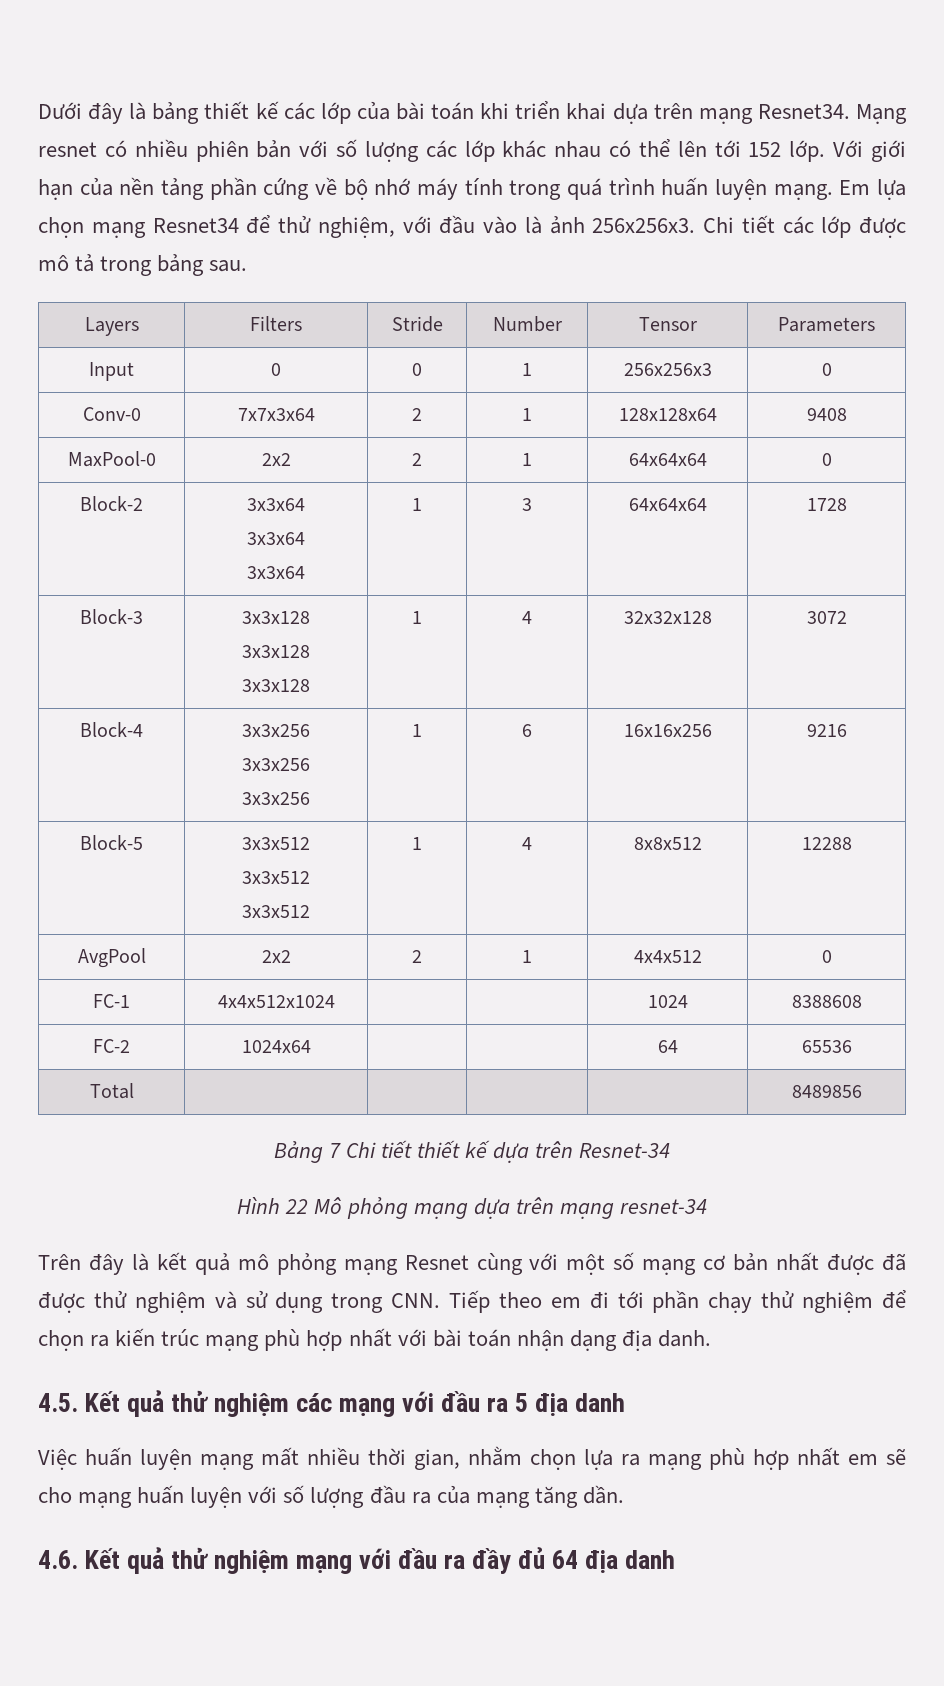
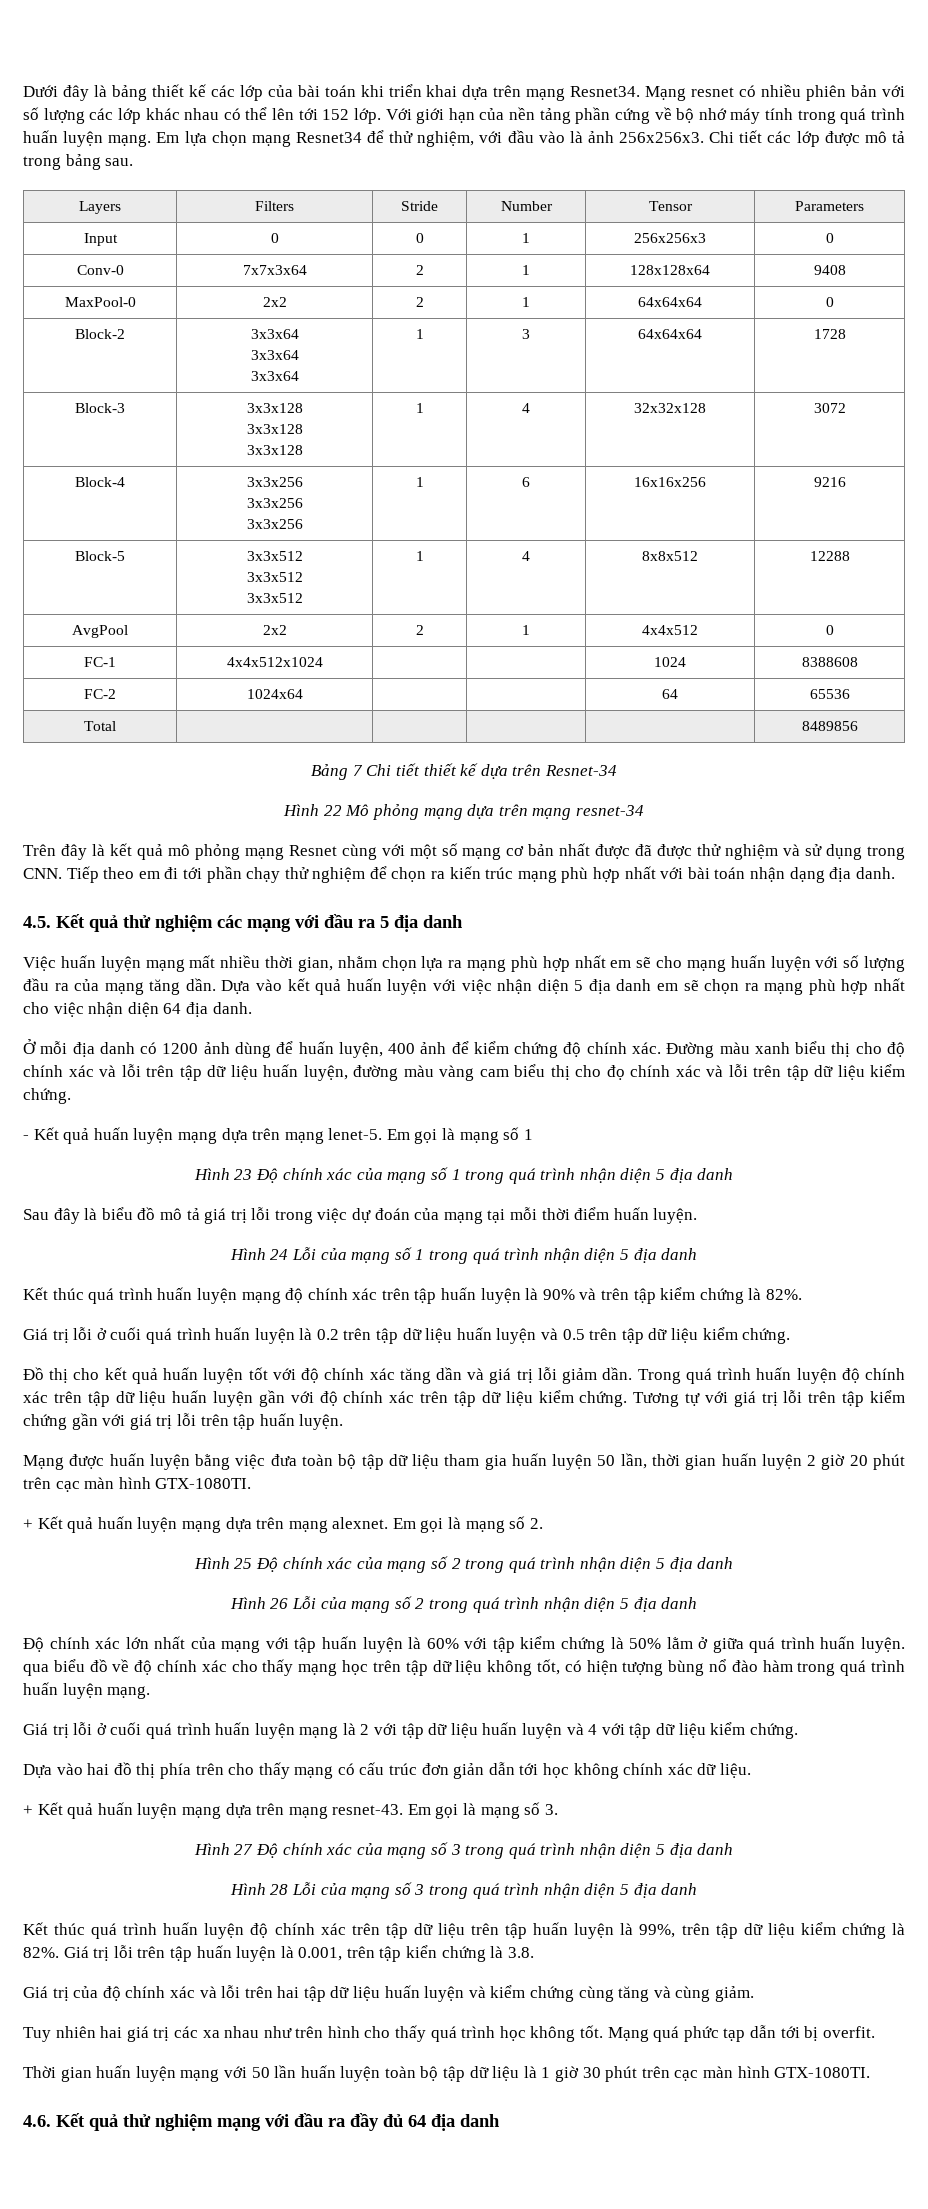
(624, 1494) none -> [221,978,906,995] [23,1002,252,1017] [23,1039,905,1058] [23,1064,905,1081] [23,1088,71,1104] [23,1127,533,1144] [193,1167,734,1184] [23,1207,698,1224] [229,1247,698,1264] [23,1287,802,1304] [23,1327,791,1344] [23,1367,906,1384] [23,1390,905,1407] [23,1413,344,1430] [23,1453,905,1470] [23,1477,252,1492] [23,1516,543,1533] [193,1556,734,1573] [229,1596,698,1613] [23,1636,905,1653] [23,1659,905,1676] [23,1682,151,1699] [23,1722,798,1739] [23,1762,751,1779] [23,1802,558,1819] [193,1842,734,1859] [229,1882,698,1899] [23,1922,906,1939] [23,1945,534,1962] [23,1985,754,2002] [23,2025,875,2042] [23,2065,871,2082] Dựa vào kết quả huấn luyện với việc nhận diện 5 địa danh em sẽ chọn ra mạng phù hợp nhất cho việc nhận diện 64 địa danh. // Ở mỗi địa danh có 1200 ảnh dùng để huấn luyện, 400 ảnh để kiểm chứng độ chính xác. Đường màu xanh biểu thị cho độ chính xác và lỗi trên tập dữ liệu huấn luyện, đường màu vàng cam biểu thị cho đọ chính xác và lỗi trên tập dữ liệu kiểm chứng. // - Kết quả huấn luyện mạng dựa trên mạng lenet-5. Em gọi là mạng số 1 // Hình 23 Độ chính xác của mạng số 1 trong quá trình nhận diện 5 địa danh // Sau đây là biểu đồ mô tả giá trị lỗi trong việc dự đoán của mạng tại mỗi thời điểm huấn luyện. // Hình 24 Lỗi của mạng số 1 trong quá trình nhận diện 5 địa danh // Kết thúc quá trình huấn luyện mạng độ chính xác trên tập huấn luyện là 90% và trên tập kiểm chứng là 82%. // Giá trị lỗi ở cuối quá trình huấn luyện là 0.2 trên tập dữ liệu huấn luyện và 0.5 trên tập dữ liệu kiểm chứng. // Đồ thị cho kết quả huấn luyện tốt với độ chính xác tăng dần và giá trị lỗi giảm dần. Trong quá trình huấn luyện độ chính xác trên tập dữ liệu huấn luyện gần với độ chính xác trên tập dữ liệu kiểm chứng. Tương tự với giá trị lỗi trên tập kiểm chứng gần với giá trị lỗi trên tập huấn luyện. // Mạng được huấn luyện bằng việc đưa toàn bộ tập dữ liệu tham gia huấn luyện 50 lần, thời gian huấn luyện 2 giờ 20 phút trên cạc màn hình GTX-1080TI. // + Kết quả huấn luyện mạng dựa trên mạng alexnet. Em gọi là mạng số 2. // Hình 25 Độ chính xác của mạng số 2 trong quá trình nhận diện 5 địa danh // Hình 26 Lỗi của mạng số 2 trong quá trình nhận diện 5 địa danh // Độ chính xác lớn nhất của mạng với tập huấn luyện là 60% với tập kiểm chứng là 50% lằm ở giữa quá trình huấn luyện. qua biểu đồ về độ chính xác cho thấy mạng học trên tập dữ liệu không tốt, có hiện tượng bùng nổ đào hàm trong quá trình huấn luyện mạng. // Giá trị lỗi ở cuối quá trình huấn luyện mạng là 2 với tập dữ liệu huấn luyện và 4 với tập dữ liệu kiểm chứng. // Dựa vào hai đồ thị phía trên cho thấy mạng có cấu trúc đơn giản dẫn tới học không chính xác dữ liệu. // + Kết quả huấn luyện mạng dựa trên mạng resnet-43. Em gọi là mạng số 3. // Hình 27 Độ chính xác của mạng số 3 trong quá trình nhận diện 5 địa danh // Hình 28 Lỗi của mạng số 3 trong quá trình nhận diện 5 địa danh // Kết thúc quá trình huấn luyện độ chính xác trên tập dữ liệu trên tập huấn luyện là 99%, trên tập dữ liệu kiểm chứng là 82%. Giá trị lỗi trên tập huấn luyện là 0.001, trên tập kiển chứng là 3.8. // Giá trị của độ chính xác và lỗi trên hai tập dữ liệu huấn luyện và kiểm chứng cùng tăng và cùng giảm. // Tuy nhiên hai giá trị các xa nhau như trên hình cho thấy quá trình học không tốt. Mạng quá phức tạp dẫn tới bị overfit. // Thời gian huấn luyện mạng với 50 lần huấn luyện toàn bộ tập dữ liệu là 1 giờ 30 phút trên cạc màn hình GTX-1080TI.

